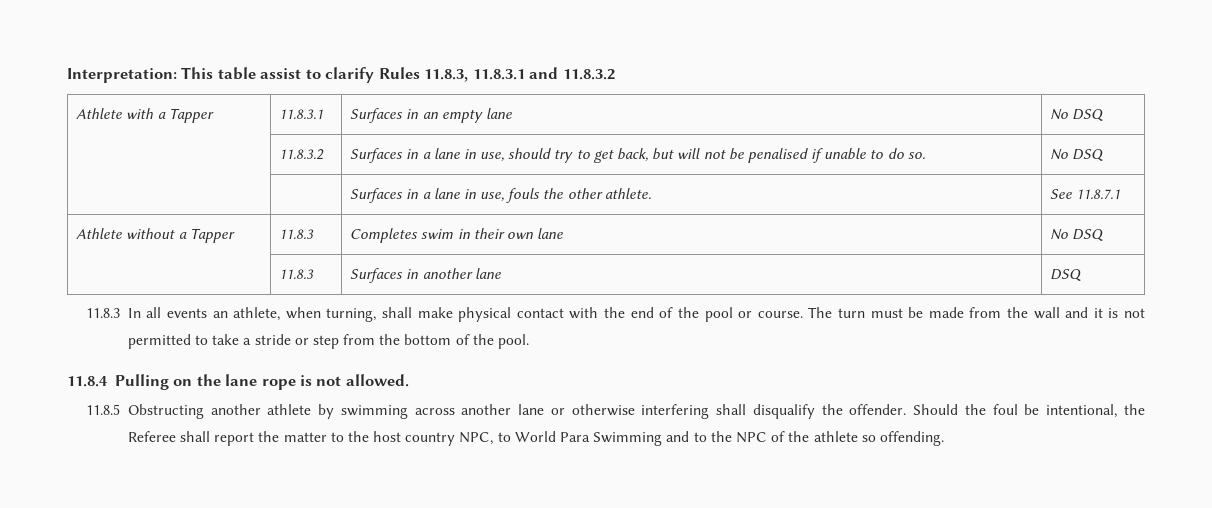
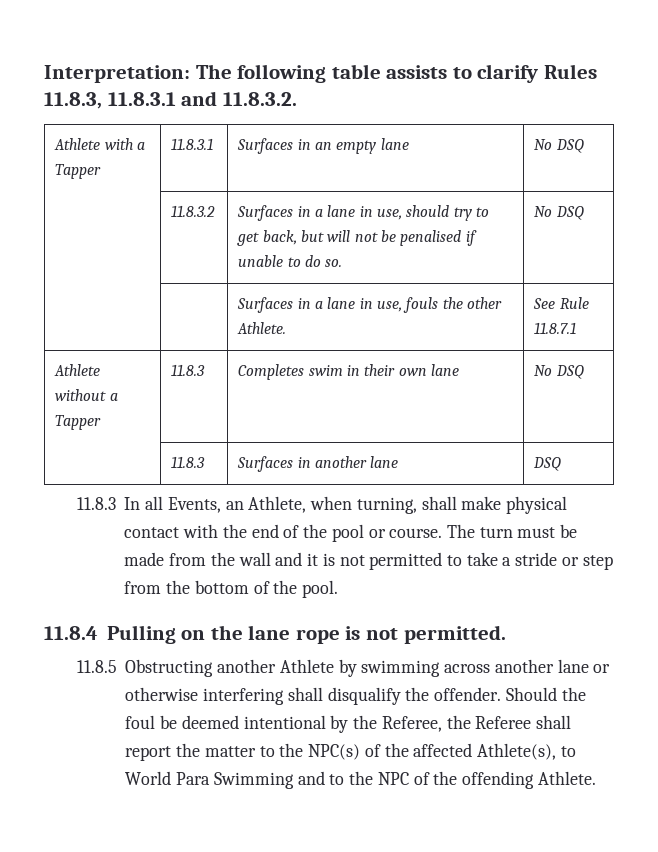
[181,67,302,80] This table assist -> [195,64,448,83] The following table assists
[562,69,615,80] 11.8.3.2 -> [222,92,297,106] 11.8.3.2.
[604,188,651,199] athlete. -> [237,322,287,334] Athlete.
(1073, 194) none -> [559,297,589,309] Rule
[167,307,281,321] events an athlete, -> [167,496,307,513] Events, an Athlete,
[345,374,409,387] allowed. -> [403,625,506,644] permitted.
[267,404,312,415] athlete -> [279,659,334,673] Athlete
[1046,404,1118,418] intentional, -> [181,715,442,733] deemed intentional by the Referee,
[373,431,494,446] host country NPC, -> [308,743,556,760] NPC(s) of the affected Athlete(s),
[813,431,944,446] athlete so offending. -> [461,771,596,789] offending Athlete.

